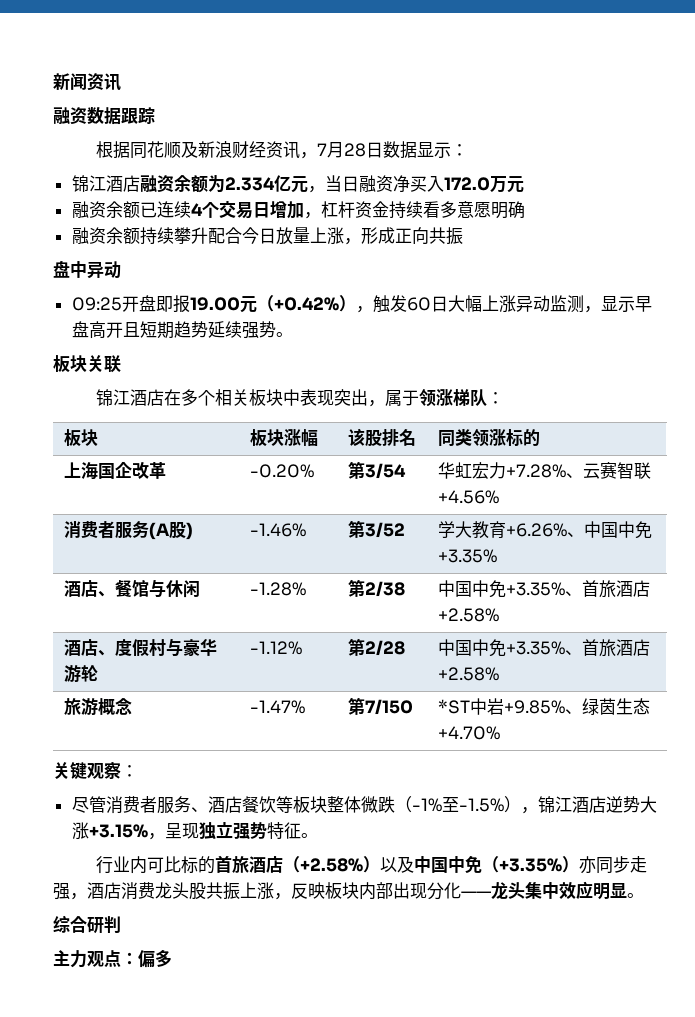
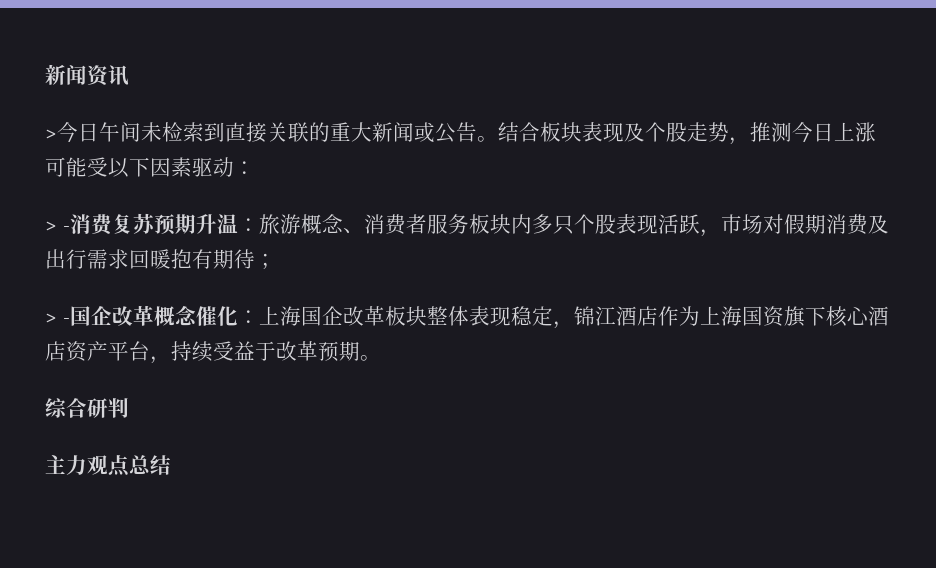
[53,107,155,125] [95,141,468,159] [71,175,524,193] [71,201,525,219] [71,227,463,245] [53,260,121,279] [71,295,652,313] [71,321,293,339] [53,355,121,373] [95,388,504,407] [63,429,98,447] [249,429,318,447] [347,428,416,446] [437,429,540,447] [63,461,166,480] [249,464,314,478] [347,461,406,479] [437,461,651,479] [437,490,499,504] [63,521,193,540] [249,523,306,537] [347,520,405,538] [437,521,652,539] [437,549,497,563] [63,579,200,598] [249,582,306,596] [347,579,405,597] [437,580,650,598] [437,608,499,622] [63,638,217,657] [63,665,98,682] [249,641,302,655] [347,638,405,656] [437,639,650,657] [437,667,499,681] [63,698,132,715] [249,700,305,714] [347,697,413,715] [437,698,650,715] [437,726,500,740] [53,762,138,780] [71,796,657,814] [71,822,318,840] [95,855,647,874] [53,881,627,900] 融资数据跟踪 // 根据同花顺及新浪财经资讯，7月28日数据显示： // 锦江酒店融资余额为2.334亿元，当日融资净买入172.0万元 // 融资余额已连续4个交易日增加，杠杆资金持续看多意愿明确 // 融资余额持续攀升配合今日放量上涨，形成正向共振 // 盘中异动 // 09:25开盘即报19.00元（+0.42%），触发60日大幅上涨异动监测，显示早盘高开且短期趋势延续强势。 // 板块关联 // 锦江酒店在多个相关板块中表现突出，属于领涨梯队： // 板块 | 板块涨幅 | 该股排名 | 同类领涨标的 // 上海国企改革 | -0.20% | 第3/54 | 华虹宏力+7.28%、云赛智联+4.56% // 消费者服务(A股) | -1.46% | 第3/52 | 学大教育+6.26%、中国中免+3.35% // 酒店、餐馆与休闲 | -1.28% | 第2/38 | 中国中免+3.35%、首旅酒店+2.58% // 酒店、度假村与豪华游轮 | -1.12% | 第2/28 | 中国中免+3.35%、首旅酒店+2.58% // 旅游概念 | -1.47% | 第7/150 | *ST中岩+9.85%、绿茵生态+4.70% // 关键观察： // 尽管消费者服务、酒店餐饮等板块整体微跌（-1%至-1.5%），锦江酒店逆势大涨+3.15%，呈现独立强势特征。 // 行业内可比标的首旅酒店（+2.58%）以及中国中免（+3.35%）亦同步走强，酒店消费龙头股共振上涨，反映板块内部出现分化——龙头集中效应明显 -> [45,122,876,145] [45,157,255,178] [45,213,889,237] [45,249,276,269] [45,305,889,329] [45,341,360,364] >今日午间未检索到直接关联的重大新闻或公告。结合板块表现及个股走势，推测今日上涨可能受以下因素驱动： // > -消费复苏预期升温：旅游概念、消费者服务板块内多只个股表现活跃，市场对假期消费及出行需求回暖抱有期待； // > -国企改革概念催化：上海国企改革板块整体表现稳定，锦江酒店作为上海国资旗下核心酒店资产平台，持续受益于改革预期
[121,949,172,968] ：偏多 -> [129,455,171,475] 总结

